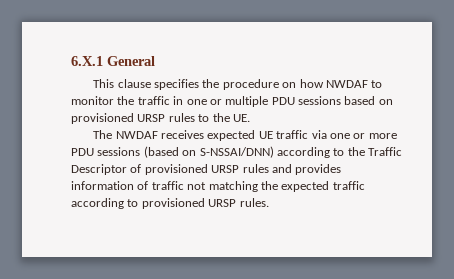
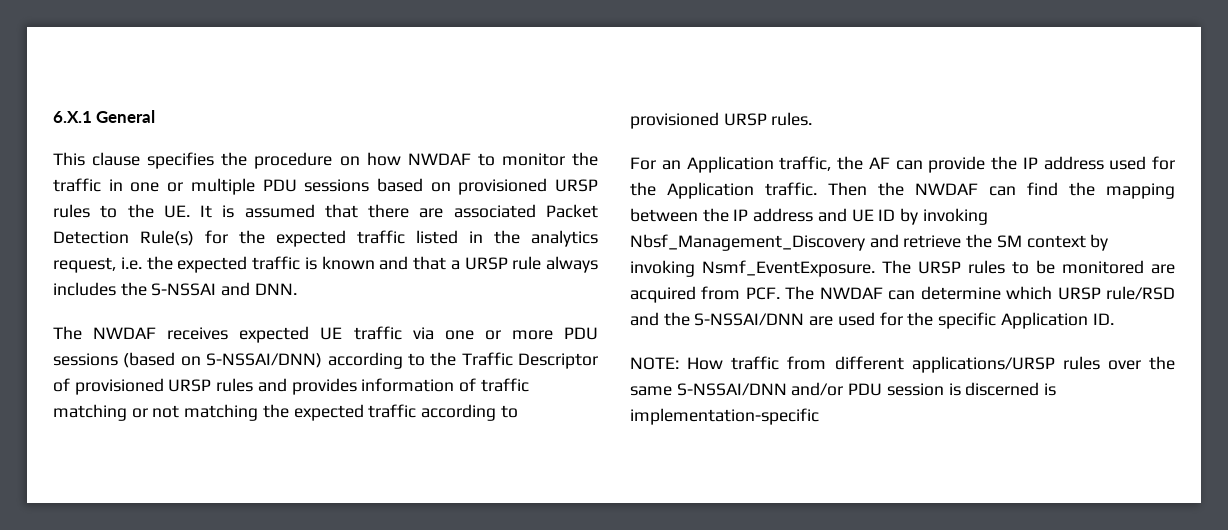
(250, 118) none -> [200,204,598,218] [53,230,598,247] [53,256,598,273] [53,282,297,296] It is assumed that there are associated Packet Detection Rule(s) for the expected traffic listed in the analytics request, i.e. the expected traffic is known and that a URSP rule always includes the S-NSSAI and DNN.
(184, 185) none -> [53,404,148,421] matching or
(269, 202) none -> [630,156,1175,173] [630,182,1175,199] [630,208,988,225] [630,234,1109,251] [630,260,1175,277] [630,286,1175,303] [630,312,1114,329] [630,356,1175,373] [630,382,1057,396] [630,408,819,425] // For an Application traffic, the AF can provide the IP address used for the Application traffic. Then the NWDAF can find the mapping between the IP address and UE ID by invoking Nbsf_Management_Discovery and retrieve the SM context by invoking Nsmf_EventExposure. The URSP rules to be monitored are acquired from PCF. The NWDAF can determine which URSP rule/RSD and the S-NSSAI/DNN are used for the specific Application ID. // NOTE: How traffic from different applications/URSP rules over the same S-NSSAI/DNN and/or PDU session is discerned is implementation-specific

